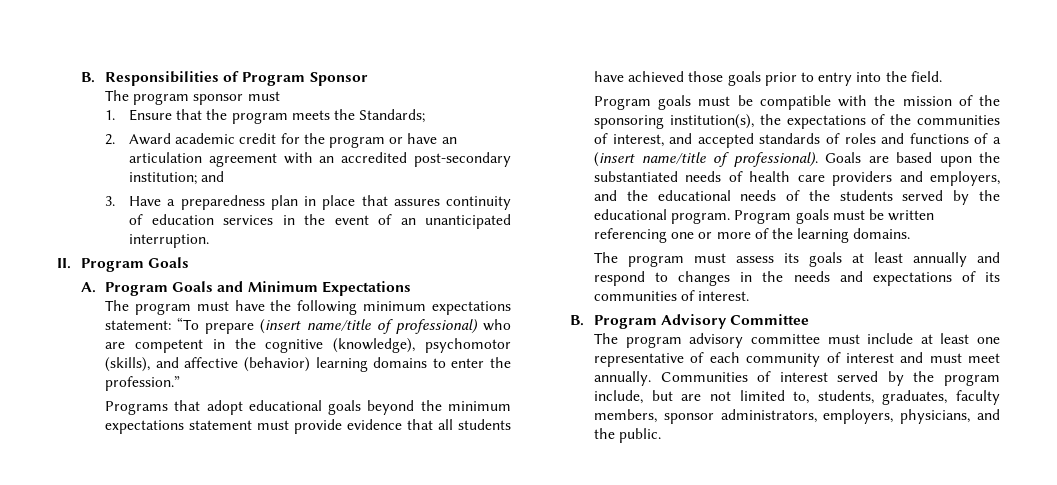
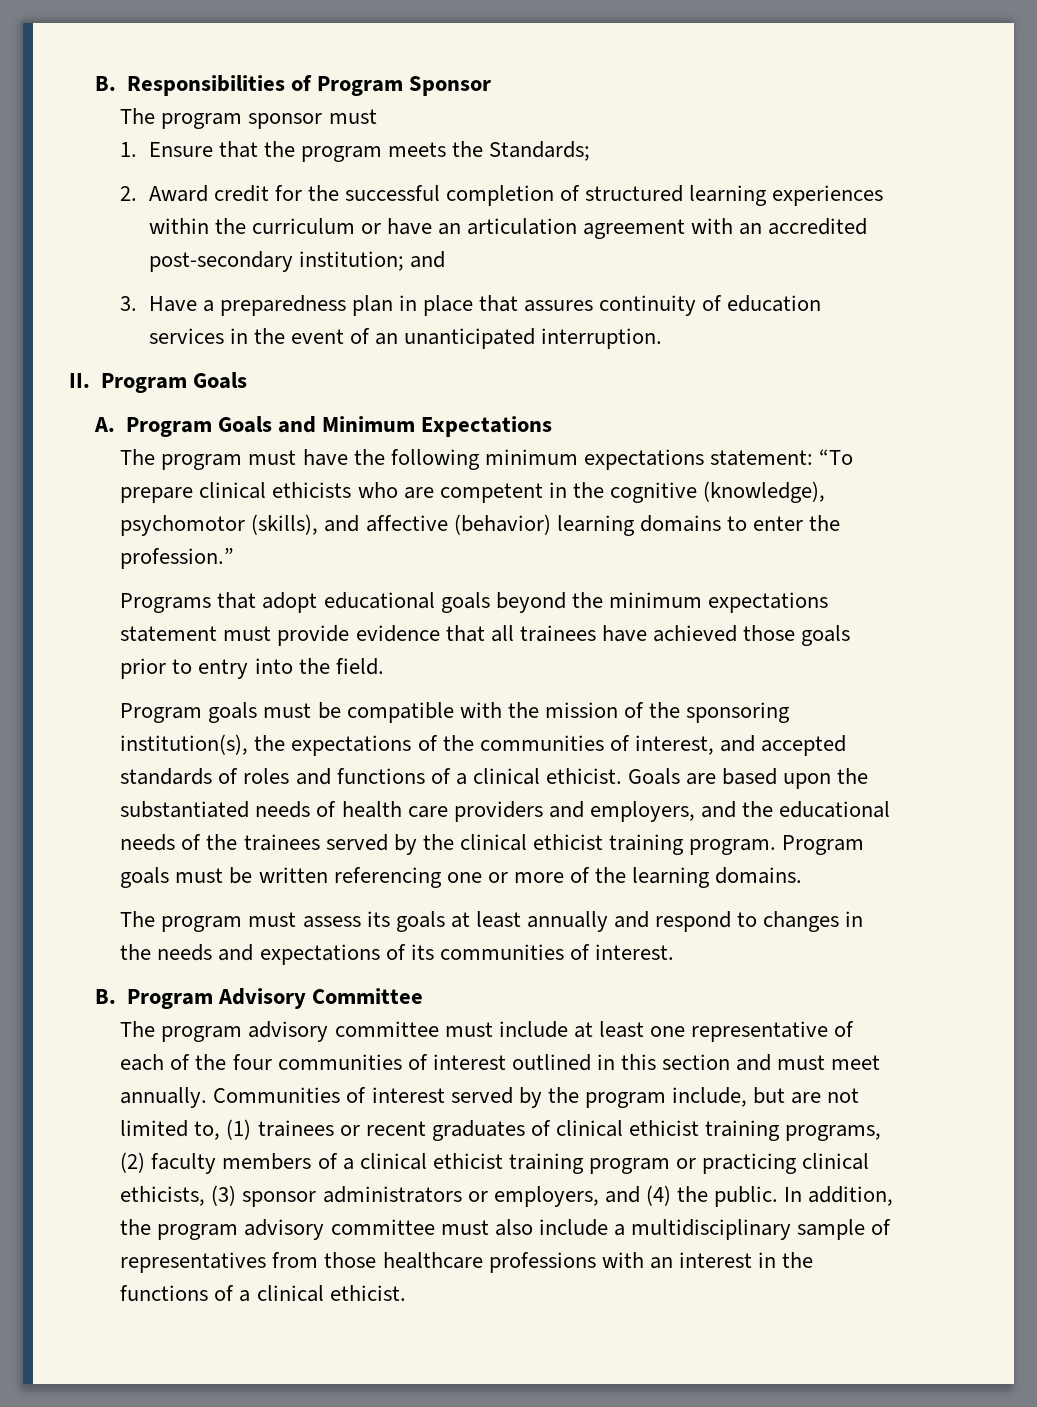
[175,133,236,144] academic -> (208, 193) none
[328,136,385,148] program -> [344,185,884,206] [148,218,355,234] successful completion of structured learning experiences within the curriculum
[260,319,478,334] (insert name/title of professional) -> [199,482,352,499] clinical ethicists
[458,419,511,430] students -> [519,625,596,642] trainees
[594,152,818,167] (insert name/title of professional). -> [472,768,622,785] clinical ethicist.
[839,190,1001,205] [594,209,668,220] students served by the educational -> [243,834,684,855] trainees served by the clinical ethicist training
[746,352,894,367] community of interest -> [170,1054,731,1071] of the four communities of interest outlined in this section
[817,390,1000,405] [594,409,1000,424] [594,428,662,443] students, graduates, faculty members, sponsor administrators, employers, physicians, and the public. -> [226,1119,882,1141] [120,1152,870,1174] [120,1185,894,1207] [120,1219,892,1240] [120,1252,813,1273] [120,1285,406,1302] (1) trainees or recent graduates of clinical ethicist training programs, (2) faculty members of a clinical ethicist training program or practicing clinical ethicists, (3) sponsor administrators or employers, and (4) the public. In addition, the program advisory committee must also include a multidisciplinary sample of representatives from those healthcare professions with an interest in the functions of a clinical ethicist.

